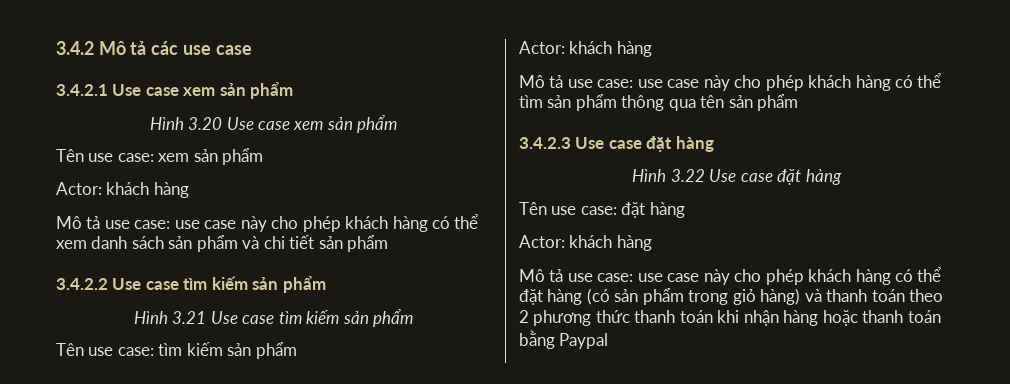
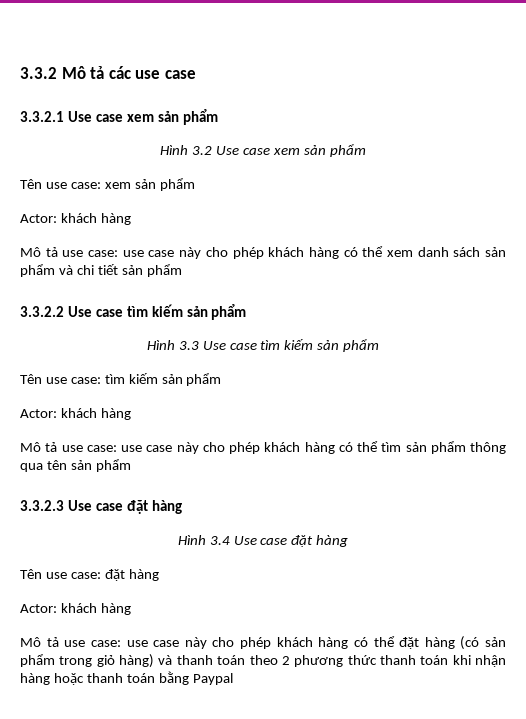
[56,41,94,55] 3.4.2 -> [20,67,57,79] 3.3.2
[56,84,108,96] 3.4.2.1 -> [20,111,64,122] 3.3.2.1
[188,117,223,130] 3.20 -> [192,146,213,155] 3.2
[56,278,108,290] 3.4.2.2 -> [20,306,64,317] 3.3.2.2
[172,311,207,324] 3.21 -> [178,341,199,350] 3.3
[519,137,571,149] 3.4.2.3 -> [20,500,64,511] 3.3.2.3
[670,169,705,182] 3.22 -> [209,536,230,545] 3.4

